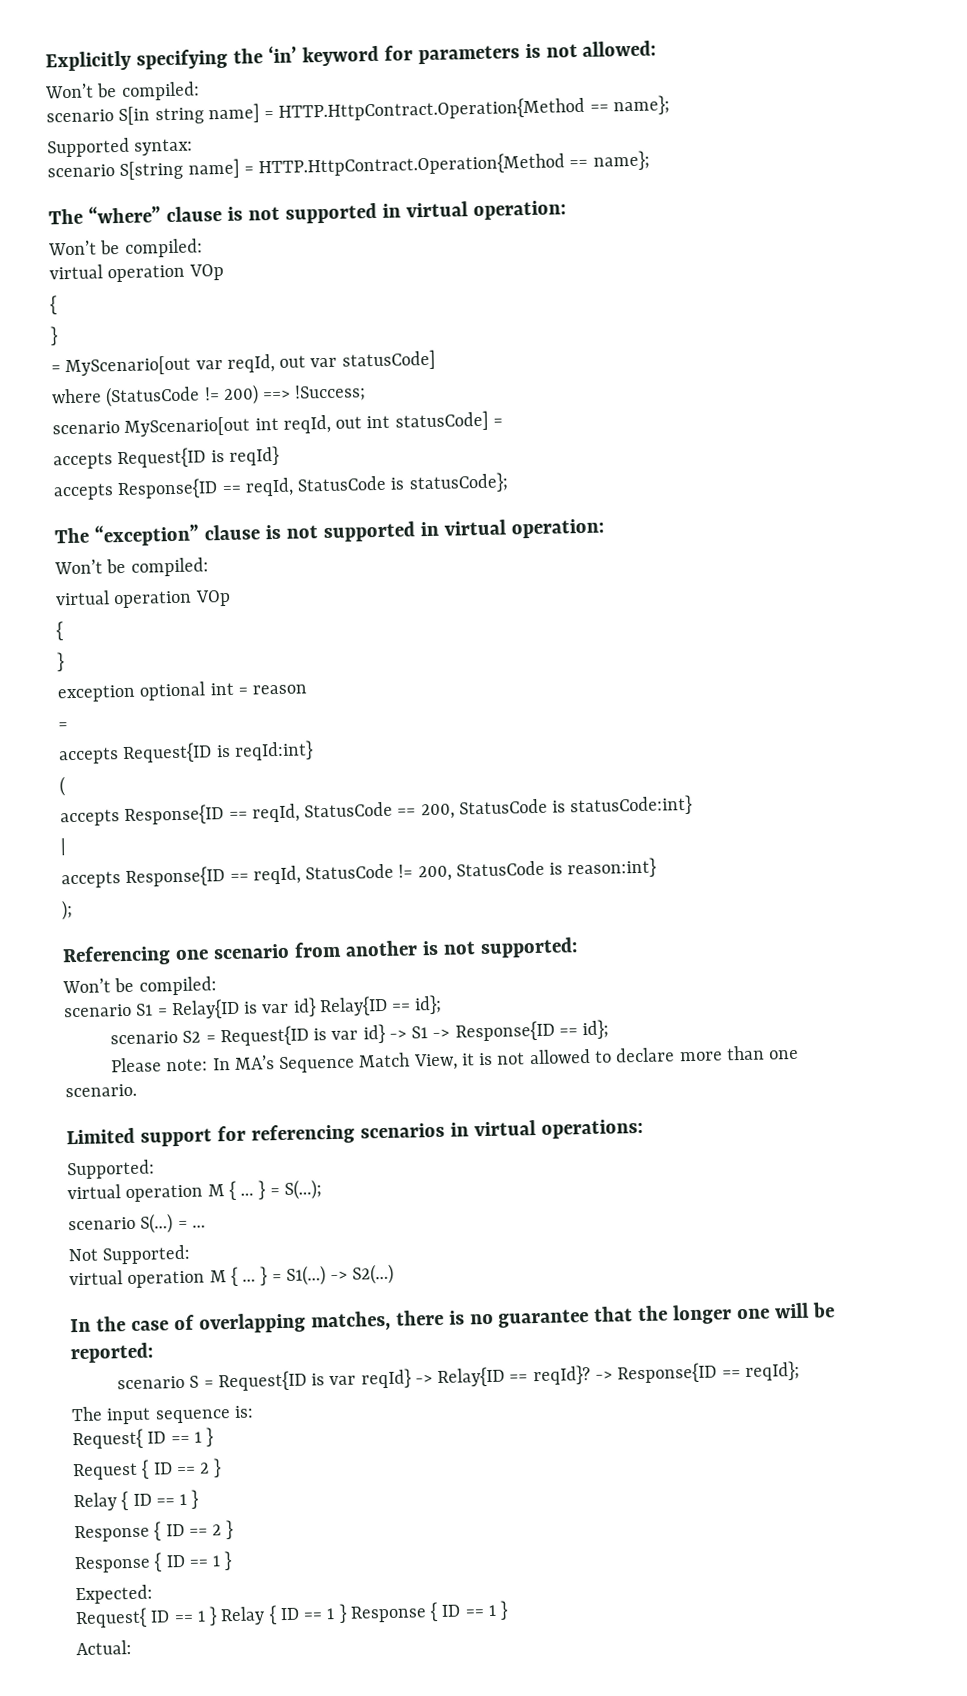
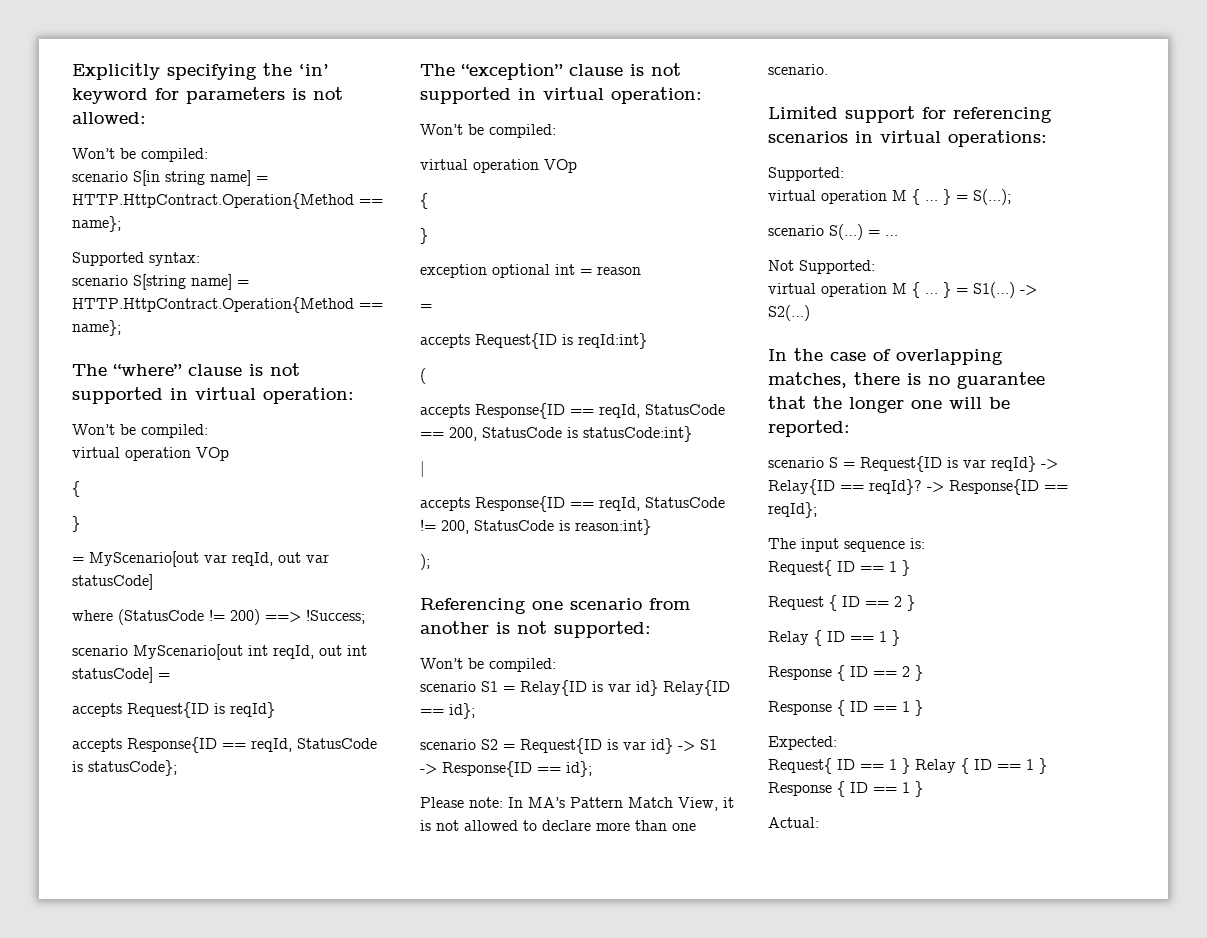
[279,1055,356,1074] Sequence -> [570,797,623,808] Pattern

